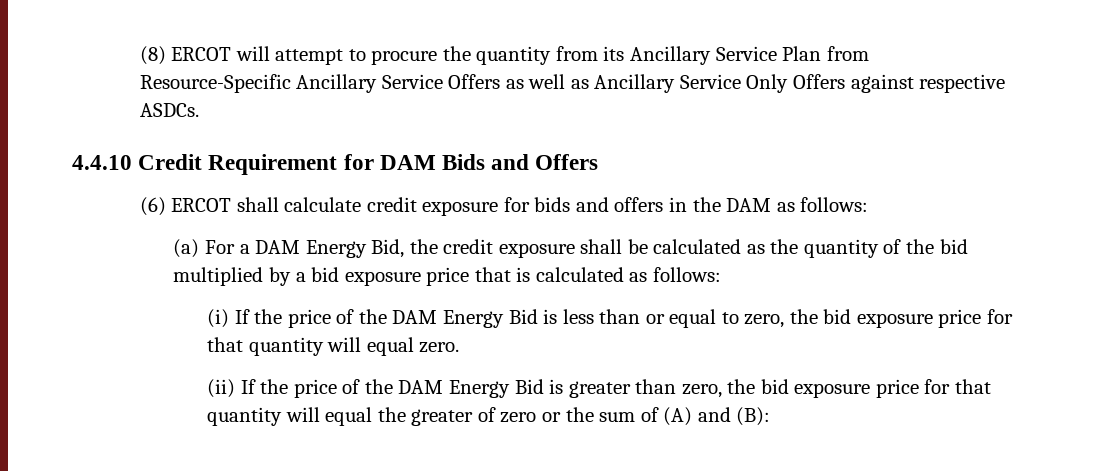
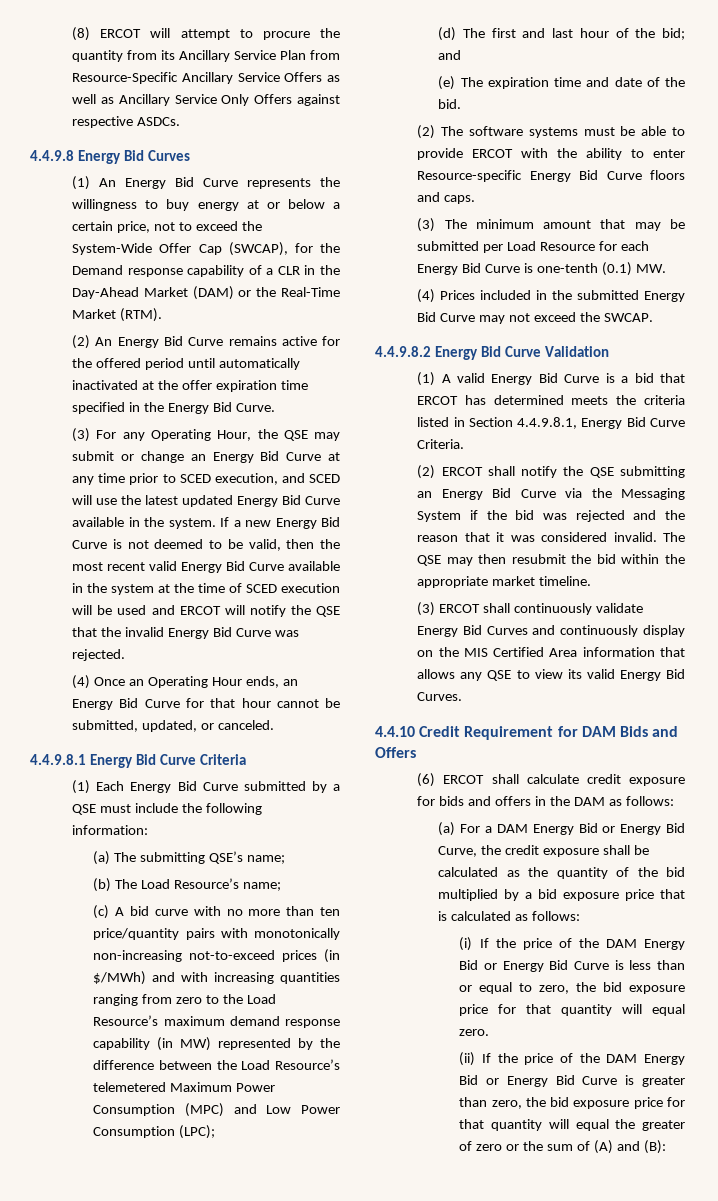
(199, 110) none -> [30,150,190,164] [72,176,340,190] [72,199,340,211] [72,221,262,233] [72,242,340,256] [72,265,341,277] [72,286,340,300] [72,308,163,322] [72,335,340,349] [72,358,300,370] [72,380,308,392] [72,402,275,414] [72,428,340,442] [72,451,340,463] [72,473,340,485] [72,495,340,507] [72,517,341,529] [72,539,341,551] [72,561,340,573] [72,583,340,595] [72,605,341,617] [72,627,299,639] [72,649,126,661] [72,675,298,689] [72,698,340,710] [72,720,274,732] [30,754,246,768] [72,780,340,794] [72,803,262,815] [72,825,149,835] [93,851,285,865] [93,878,281,892] [93,905,341,919] [93,928,340,940] [93,949,340,963] [93,971,341,985] [93,994,276,1006] [93,1015,340,1028] [93,1037,340,1051] [93,1059,341,1070] [93,1082,276,1092] [93,1103,341,1117] [93,1125,216,1139] [438,27,685,41] [438,50,462,60] [438,76,685,90] [438,99,462,109] [417,125,685,139] [417,148,685,160] [417,170,685,182] [417,192,476,204] [417,218,685,232] [417,241,649,253] [417,262,666,276] [417,289,685,303] [417,312,653,324] [375,346,609,360] [417,372,685,386] [417,395,685,405] [417,417,685,429] [417,439,465,449] [417,465,685,479] [417,488,685,500] [417,510,685,522] [417,532,685,542] [417,554,685,566] [417,576,592,588] [417,602,643,616] [417,625,685,637] [417,647,685,657] [417,669,685,681] [417,692,463,701] // 4.4.9.8 Energy Bid Curves // (1) An Energy Bid Curve represents the willingness to buy energy at or below a certain price, not to exceed the System-Wide Offer Cap (SWCAP), for the Demand response capability of a CLR in the Day-Ahead Market (DAM) or the Real-Time Market (RTM). // (2) An Energy Bid Curve remains active for the offered period until automatically inactivated at the offer expiration time specified in the Energy Bid Curve. // (3) For any Operating Hour, the QSE may submit or change an Energy Bid Curve at any time prior to SCED execution, and SCED will use the latest updated Energy Bid Curve available in the system. If a new Energy Bid Curve is not deemed to be valid, then the most recent valid Energy Bid Curve available in the system at the time of SCED execution will be used and ERCOT will notify the QSE that the invalid Energy Bid Curve was rejected. // (4) Once an Operating Hour ends, an Energy Bid Curve for that hour cannot be submitted, updated, or canceled. // 4.4.9.8.1 Energy Bid Curve Criteria // (1) Each Energy Bid Curve submitted by a QSE must include the following information: // (a) The submitting QSE’s name; // (b) The Load Resource’s name; // (c) A bid curve with no more than ten price/quantity pairs with monotonically non-increasing not-to-exceed prices (in $/MWh) and with increasing quantities ranging from zero to the Load Resource’s maximum demand response capability (in MW) represented by the difference between the Load Resource’s telemetered Maximum Power Consumption (MPC) and Low Power Consumption (LPC); // (d) The first and last hour of the bid; and // (e) The expiration time and date of the bid. // (2) The software systems must be able to provide ERCOT with the ability to enter Resource-specific Energy Bid Curve floors and caps. // (3) The minimum amount that may be submitted per Load Resource for each Energy Bid Curve is one-tenth (0.1) MW. // (4) Prices included in the submitted Energy Bid Curve may not exceed the SWCAP. // 4.4.9.8.2 Energy Bid Curve Validation // (1) A valid Energy Bid Curve is a bid that ERCOT has determined meets the criteria listed in Section 4.4.9.8.1, Energy Bid Curve Criteria. // (2) ERCOT shall notify the QSE submitting an Energy Bid Curve via the Messaging System if the bid was rejected and the reason that it was considered invalid. The QSE may then resubmit the bid within the appropriate market timeline. // (3) ERCOT shall continuously validate Energy Bid Curves and continuously display on the MIS Certified Area information that allows any QSE to view its valid Energy Bid Curves.
[371,239,405,258] Bid, -> [578,823,685,835] [438,846,478,857] Bid or Energy Bid Curve,
(538, 316) none -> [484,960,610,972] or Energy Bid Curve
(544, 386) none -> [486,1075,618,1087] or Energy Bid Curve

